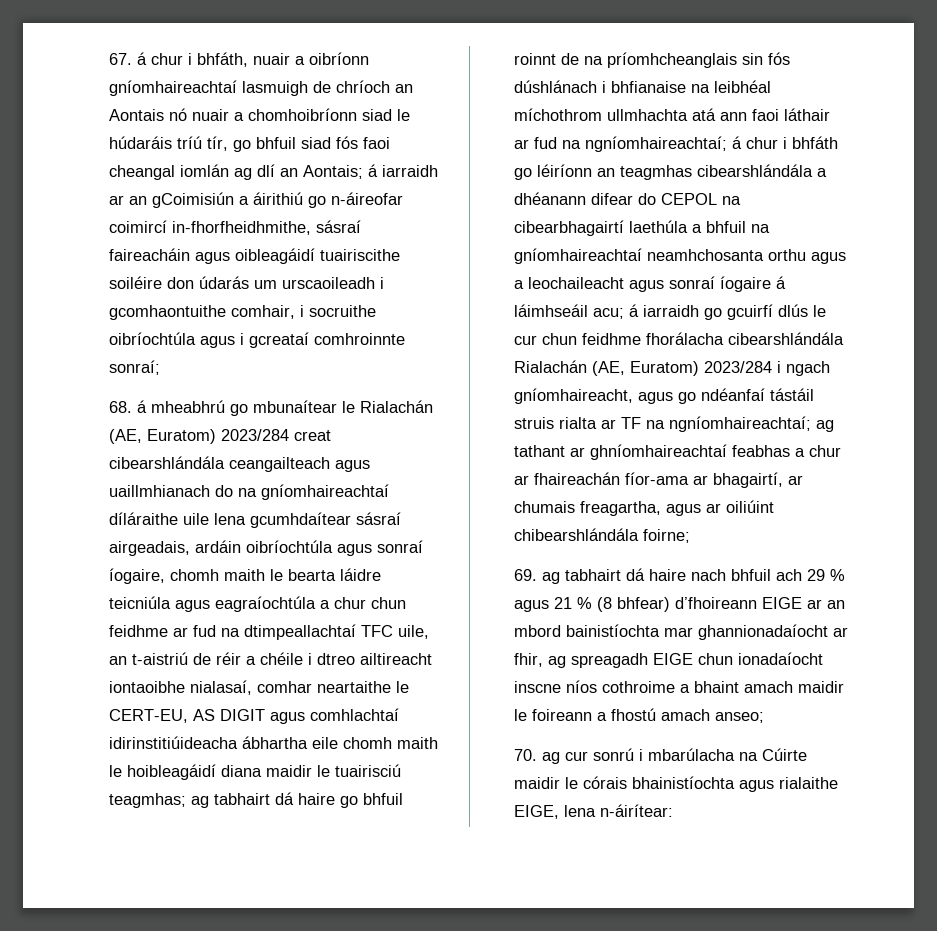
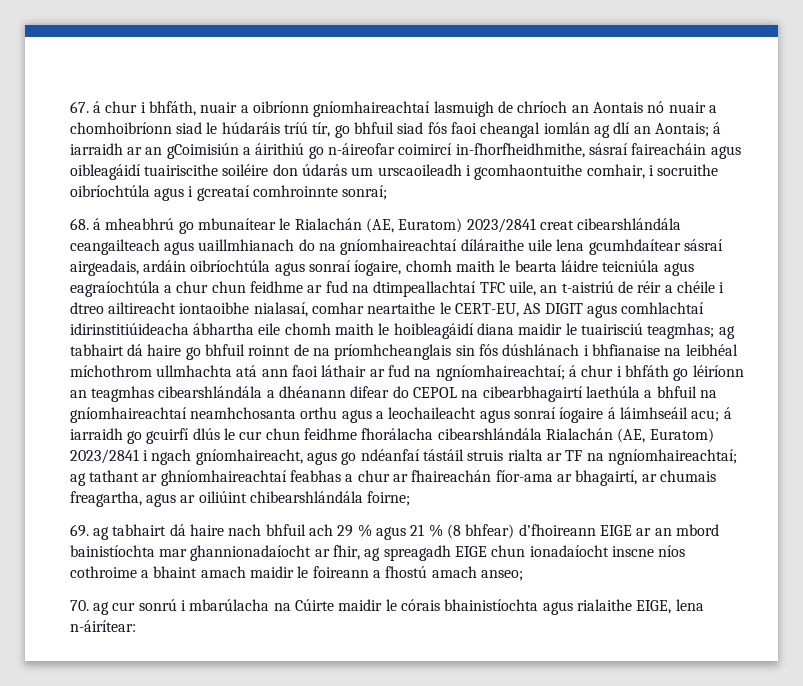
[220,429,289,441] 2023/284 -> [466,218,536,233] 2023/2841
[703,361,772,373] 2023/284 -> [69,449,139,464] 2023/2841

